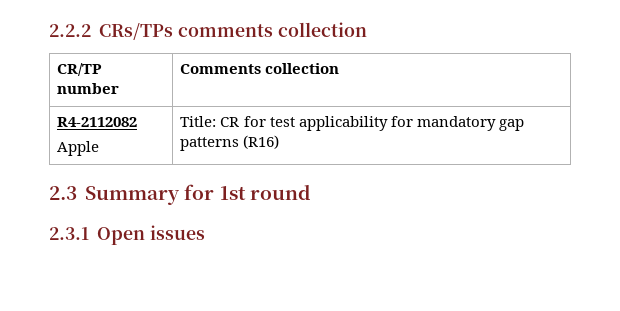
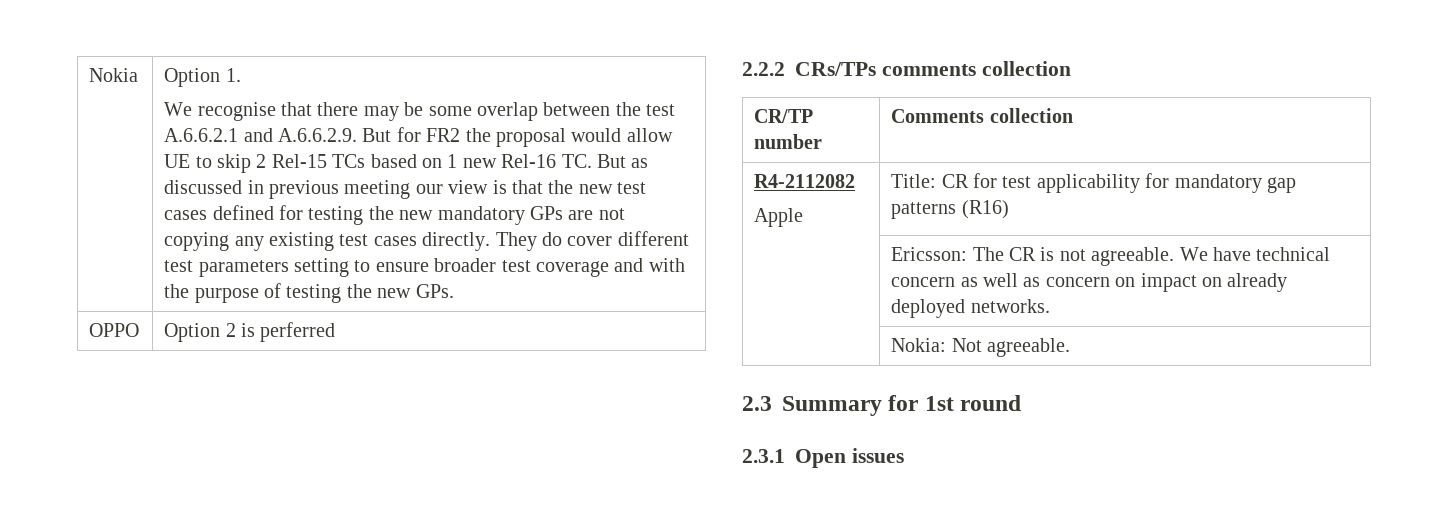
(49, 30) none -> [89,68,139,82] [164,68,241,87] [164,102,676,121] [164,127,673,147] [164,154,649,173] [164,180,647,199] [164,205,625,225] [164,231,689,251] [164,258,685,277] [164,283,454,303] [89,323,140,337] [164,322,336,342] Nokia | Option 1. // We recognise that there may be some overlap between the test A.6.6.2.1 and A.6.6.2.9. But for FR2 the proposal would allow UE to skip 2 Rel-15 TCs based on 1 new Rel-16 TC. But as discussed in previous meeting our view is that the new test cases defined for testing the new mandatory GPs are not copying any existing test cases directly. They do cover different test parameters setting to ensure broader test coverage and with the purpose of testing the new GPs. // OPPO | Option 2 is perferred //
(280, 142) none -> [891,247,1331,266] [891,273,1288,292] [891,299,1050,318] [891,338,1070,357] // | Ericsson: The CR is not agreeable. We have technical concern as well as concern on impact on already deployed networks. // | Nokia: Not agreeable.

